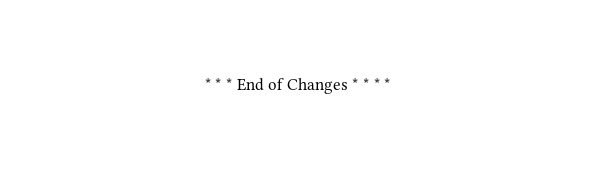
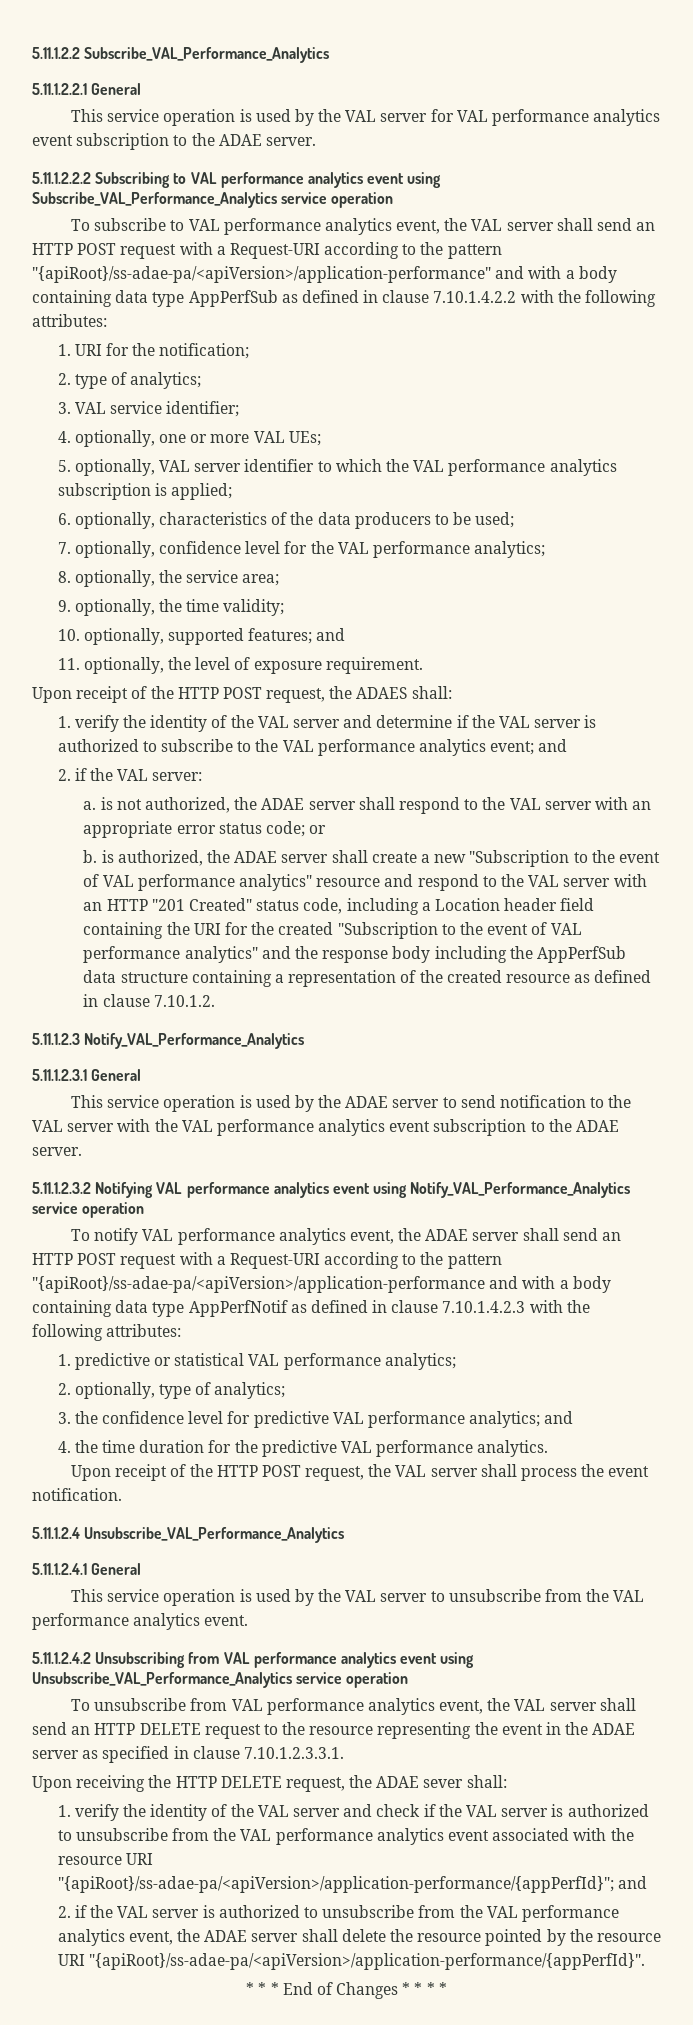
(204, 84) none -> [32,47,330,63] [32,83,142,95] [70,109,661,126] [32,133,316,150] [32,172,442,188] [32,192,394,208] [70,218,656,235] [32,242,502,259] [32,266,617,283] [32,290,657,307] [32,314,107,327] [57,343,250,359] [57,372,202,389] [57,401,240,417] [57,430,321,447] [57,459,617,476] [57,483,233,500] [57,512,515,529] [57,541,546,558] [57,570,280,587] [57,599,285,616] [57,628,346,645] [57,657,423,674] [32,686,452,703] [57,715,597,732] [57,739,568,756] [57,768,203,781] [83,797,652,814] [83,821,327,838] [83,850,660,867] [83,874,647,891] [83,898,595,915] [83,922,582,939] [83,946,626,963] [83,970,652,987] [83,994,215,1007] [32,1033,305,1049] [32,1069,142,1081] [70,1095,632,1112] [32,1119,620,1136] [32,1147,82,1156] [32,1182,631,1198] [32,1202,145,1218] [70,1228,621,1245] [32,1252,502,1269] [32,1276,611,1293] [32,1300,590,1317] [32,1324,182,1341] [57,1353,456,1370] [57,1382,286,1399] [57,1411,574,1428] [57,1440,549,1457] [70,1464,650,1481] [32,1488,122,1501] [32,1527,345,1543] [32,1563,142,1575] [70,1589,645,1606] [32,1613,249,1630] [32,1652,475,1668] [32,1672,409,1688] [70,1698,636,1715] [32,1722,636,1739] [32,1746,344,1763] [32,1775,507,1792] [57,1804,649,1821] [57,1828,634,1845] [57,1853,153,1865] [57,1876,647,1893] [57,1905,619,1922] [57,1929,661,1946] [57,1953,645,1970] 5.11.1.2.2 Subscribe_VAL_Performance_Analytics // 5.11.1.2.2.1 General // This service operation is used by the VAL server for VAL performance analytics event subscription to the ADAE server. // 5.11.1.2.2.2 Subscribing to VAL performance analytics event using Subscribe_VAL_Performance_Analytics service operation // To subscribe to VAL performance analytics event, the VAL server shall send an HTTP POST request with a Request-URI according to the pattern "{apiRoot}/ss-adae-pa/<apiVersion>/application-performance" and with a body containing data type AppPerfSub as defined in clause 7.10.1.4.2.2 with the following attributes: // 1. URI for the notification; // 2. type of analytics; // 3. VAL service identifier; // 4. optionally, one or more VAL UEs; // 5. optionally, VAL server identifier to which the VAL performance analytics subscription is applied; // 6. optionally, characteristics of the data producers to be used; // 7. optionally, confidence level for the VAL performance analytics; // 8. optionally, the service area; // 9. optionally, the time validity; // 10. optionally, supported features; and // 11. optionally, the level of exposure requirement. // Upon receipt of the HTTP POST request, the ADAES shall: // 1. verify the identity of the VAL server and determine if the VAL server is authorized to subscribe to the VAL performance analytics event; and // 2. if the VAL server: // a. is not authorized, the ADAE server shall respond to the VAL server with an appropriate error status code; or // b. is authorized, the ADAE server shall create a new "Subscription to the event of VAL performance analytics" resource and respond to the VAL server with an HTTP "201 Created" status code, including a Location header field containing the URI for the created "Subscription to the event of VAL performance analytics" and the response body including the AppPerfSub data structure containing a representation of the created resource as defined in clause 7.10.1.2. // 5.11.1.2.3 Notify_VAL_Performance_Analytics // 5.11.1.2.3.1 General // This service operation is used by the ADAE server to send notification to the VAL server with the VAL performance analytics event subscription to the ADAE server. // 5.11.1.2.3.2 Notifying VAL performance analytics event using Notify_VAL_Performance_Analytics service operation // To notify VAL performance analytics event, the ADAE server shall send an HTTP POST request with a Request-URI according to the pattern "{apiRoot}/ss-adae-pa/<apiVersion>/application-performance and with a body containing data type AppPerfNotif as defined in clause 7.10.1.4.2.3 with the following attributes: // 1. predictive or statistical VAL performance analytics; // 2. optionally, type of analytics; // 3. the confidence level for predictive VAL performance analytics; and // 4. the time duration for the predictive VAL performance analytics. // Upon receipt of the HTTP POST request, the VAL server shall process the event notification. // 5.11.1.2.4 Unsubscribe_VAL_Performance_Analytics // 5.11.1.2.4.1 General // This service operation is used by the VAL server to unsubscribe from the VAL performance analytics event. // 5.11.1.2.4.2 Unsubscribing from VAL performance analytics event using Unsubscribe_VAL_Performance_Analytics service operation // To unsubscribe from VAL performance analytics event, the VAL server shall send an HTTP DELETE request to the resource representing the event in the ADAE server as specified in clause 7.10.1.2.3.3.1. // Upon receiving the HTTP DELETE request, the ADAE sever shall: // 1. verify the identity of the VAL server and check if the VAL server is authorized to unsubscribe from the VAL performance analytics event associated with the resource URI "{apiRoot}/ss-adae-pa/<apiVersion>/application-performance/{appPerfId}"; and // 2. if the VAL server is authorized to unsubscribe from the VAL performance analytics event, the ADAE server shall delete the resource pointed by the resource URI "{apiRoot}/ss-adae-pa/<apiVersion>/application-performance/{appPerfId}". //

